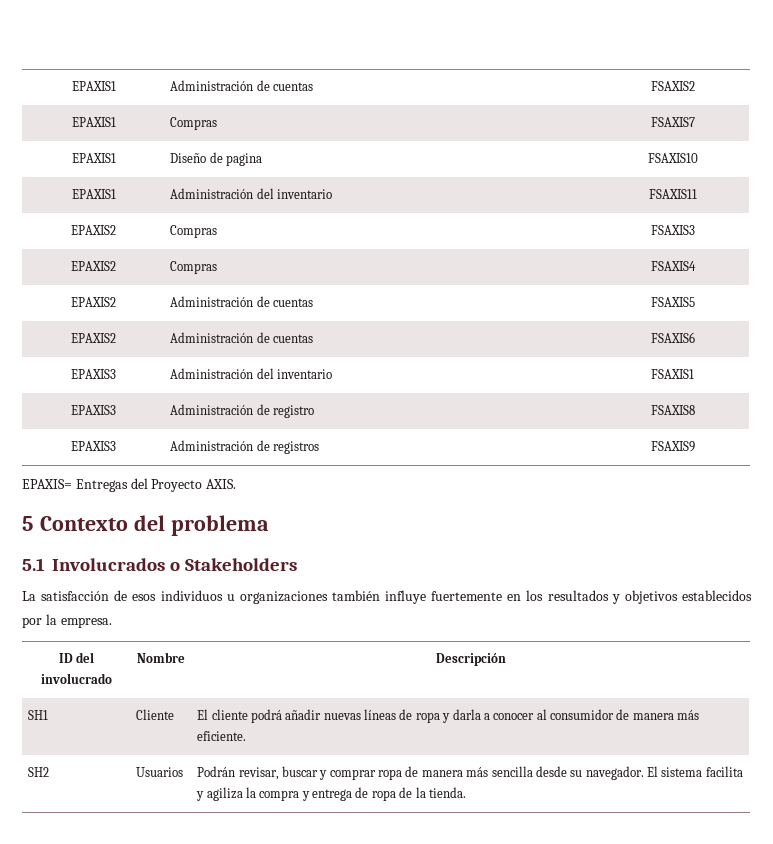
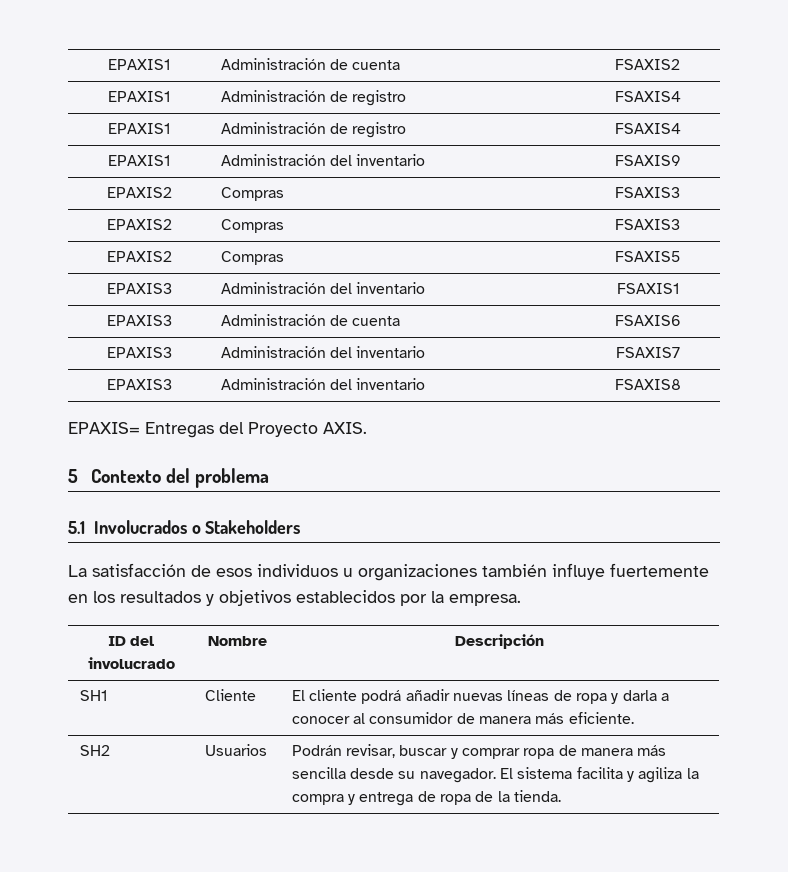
[71,81,116,91] [170,80,313,91] EPAXIS1 | Administración de cuentas -> [108,59,170,70] [220,58,401,70] EPAXIS1 | Administración de cuenta
[170,117,218,130] [650,117,695,127] [71,153,116,163] [170,152,262,166] [647,153,698,163] Compras | FSAXIS7 // EPAXIS1 | Diseño de pagina | FSAXIS10 -> [220,90,407,106] [614,91,681,102] [108,123,170,134] [220,122,407,138] [614,123,681,134] Administración de registro | FSAXIS4 // EPAXIS1 | Administración de registro | FSAXIS4
[648,189,697,199] [71,225,116,235] [170,225,218,238] [650,225,695,235] [71,261,116,271] [170,261,218,274] [650,261,696,271] [71,297,116,307] [170,296,313,307] [650,297,695,307] [71,333,116,343] [170,332,313,343] [650,332,695,343] FSAXIS11 // EPAXIS2 | Compras | FSAXIS3 // EPAXIS2 | Compras | FSAXIS4 // EPAXIS2 | Administración de cuentas | FSAXIS5 // EPAXIS2 | Administración de cuentas | FSAXIS6 -> [614,155,681,166] [106,187,172,198] [220,187,284,201] [615,187,681,198] [106,219,172,230] [220,219,284,233] [615,219,681,230] [106,251,172,262] [220,251,284,265] [615,251,681,262] FSAXIS9 // EPAXIS2 | Compras | FSAXIS3 // EPAXIS2 | Compras | FSAXIS3 // EPAXIS2 | Compras | FSAXIS5
[272,405,314,418] [650,405,695,415] [71,441,116,451] [170,440,319,454] [650,441,695,452] registro | FSAXIS8 // EPAXIS3 | Administración de registros | FSAXIS9 -> [352,316,401,326] [614,315,681,326] [106,347,172,358] [220,346,426,358] [615,347,680,358] [106,379,172,390] [220,378,426,390] [614,379,681,390] cuenta | FSAXIS6 // EPAXIS3 | Administración del inventario | FSAXIS7 // EPAXIS3 | Administración del inventario | FSAXIS8

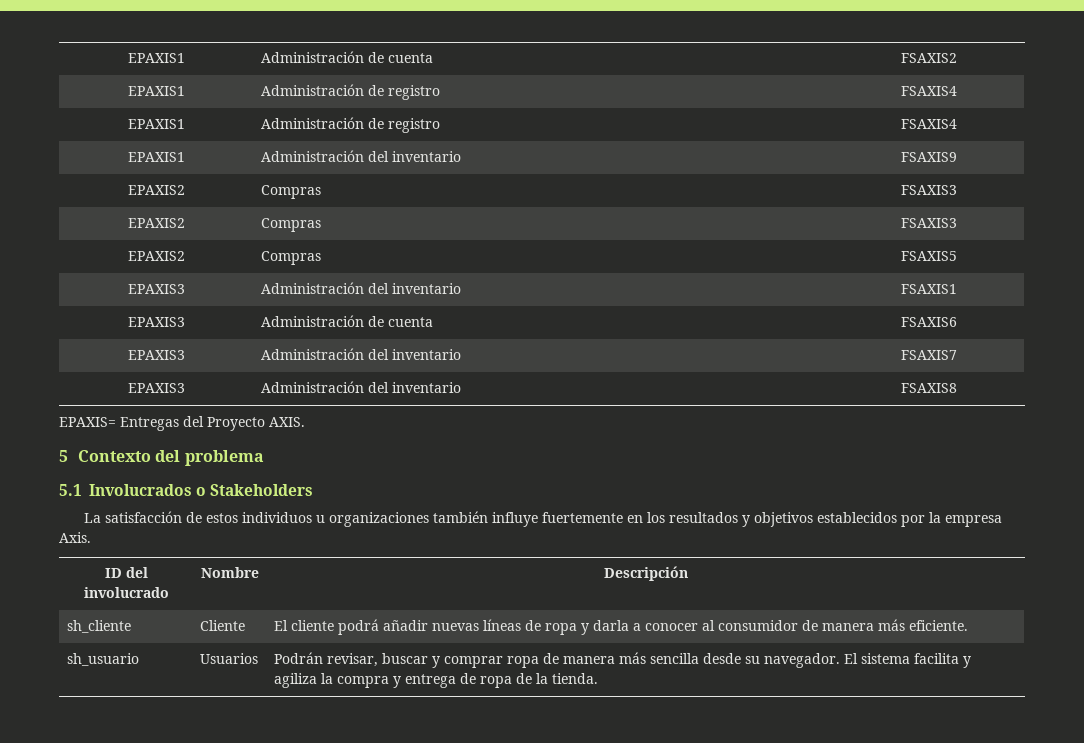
[216,568,252,577] esos -> [205,513,238,523] estos
[449,594,521,606] empresa. -> [944,515,1002,527] [59,532,91,543] empresa Axis.
[79,690,107,701] SH1 -> [66,620,131,633] sh_cliente
[79,745,110,756] SH2 -> [66,653,139,666] sh_usuario

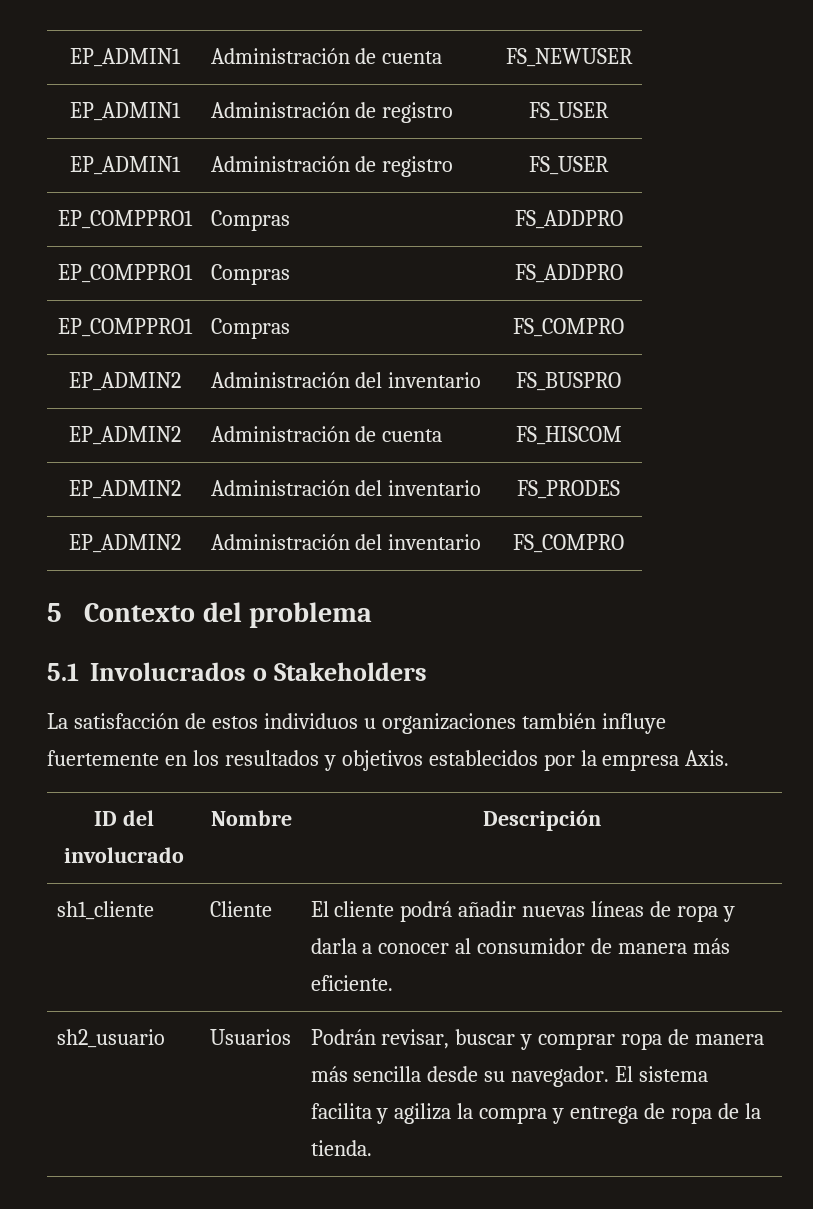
[128,53,185,63] [260,51,433,63] [900,53,957,63] [128,86,185,96] [260,84,440,100] [900,86,957,96] [128,119,185,129] [260,117,440,133] [900,119,957,129] [128,152,185,162] [260,150,461,162] [900,152,957,162] [128,185,185,195] [260,185,321,199] [900,185,957,195] [128,218,185,228] [260,218,321,232] [900,218,957,228] [128,251,185,261] [260,251,321,265] [900,251,957,261] [128,284,185,294] [260,282,461,294] [900,284,957,294] [128,317,185,327] [260,315,433,327] [900,317,957,327] [128,350,185,360] [260,348,461,360] [900,350,957,360] [128,383,185,393] [260,381,461,393] [900,383,957,393] [59,416,305,431] EPAXIS1 | Administración de cuenta | FSAXIS2 // EPAXIS1 | Administración de registro | FSAXIS4 // EPAXIS1 | Administración de registro | FSAXIS4 // EPAXIS1 | Administración del inventario | FSAXIS9 // EPAXIS2 | Compras | FSAXIS3 // EPAXIS2 | Compras | FSAXIS3 // EPAXIS2 | Compras | FSAXIS5 // EPAXIS3 | Administración del inventario | FSAXIS1 // EPAXIS3 | Administración de cuenta | FSAXIS6 // EPAXIS3 | Administración del inventario | FSAXIS7 // EPAXIS3 | Administración del inventario | FSAXIS8 // EPAXIS= Entregas del Proyecto AXIS. -> [69,48,181,67] [210,48,443,64] [505,48,633,67] [69,102,181,121] [210,102,454,123] [529,102,609,121] [69,156,181,175] [210,156,454,177] [529,156,609,175] [57,210,193,229] [210,210,290,231] [514,210,623,229] [57,264,193,283] [210,264,290,285] [514,264,623,283] [57,318,193,337] [210,318,290,339] [513,318,624,337] [68,372,181,391] [210,372,482,388] [516,372,621,391] [68,426,181,445] [210,426,443,442] [515,426,622,445] [68,480,181,499] [210,480,482,496] [517,480,620,499] [68,534,181,553] [210,534,482,550] [513,534,624,553] EP_ADMIN1 | Administración de cuenta | FS_NEWUSER // EP_ADMIN1 | Administración de registro | FS_USER // EP_ADMIN1 | Administración de registro | FS_USER // EP_COMPPRO1 | Compras | FS_ADDPRO // EP_COMPPRO1 | Compras | FS_ADDPRO // EP_COMPPRO1 | Compras | FS_COMPRO // EP_ADMIN2 | Administración del inventario | FS_BUSPRO // EP_ADMIN2 | Administración de cuenta | FS_HISCOM // EP_ADMIN2 | Administración del inventario | FS_PRODES // EP_ADMIN2 | Administración del inventario | FS_COMPRO
[66,620,131,633] sh_cliente -> [56,901,154,920] sh1_cliente
[66,653,139,666] sh_usuario -> [56,1029,165,1048] sh2_usuario

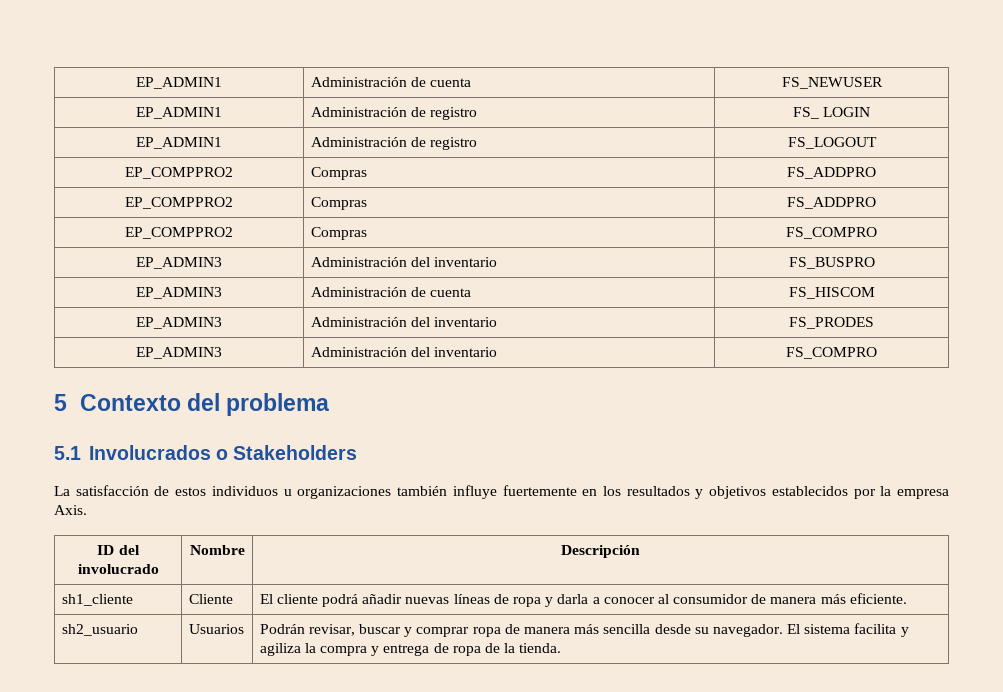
[529,102,609,121] [69,156,181,175] [210,156,454,177] [529,156,609,175] [57,210,193,229] [210,210,290,231] [514,210,623,229] [57,264,193,283] [210,264,290,285] [514,264,623,283] [57,318,193,337] FS_USER // EP_ADMIN1 | Administración de registro | FS_USER // EP_COMPPRO1 | Compras | FS_ADDPRO // EP_COMPPRO1 | Compras | FS_ADDPRO // EP_COMPPRO1 -> [792,107,871,119] [136,137,222,149] [310,137,478,150] [787,137,877,149] [125,167,233,179] [310,167,367,180] [787,167,876,179] [125,197,233,209] [310,197,367,210] [787,197,876,209] [125,227,233,239] FS_ LOGIN // EP_ADMIN1 | Administración de registro | FS_LOGOUT // EP_COMPPRO2 | Compras | FS_ADDPRO // EP_COMPPRO2 | Compras | FS_ADDPRO // EP_COMPPRO2
[68,372,181,391] EP_ADMIN2 -> [136,257,222,269] EP_ADMIN3
[68,426,181,445] EP_ADMIN2 -> [136,287,222,299] EP_ADMIN3
[68,480,181,499] EP_ADMIN2 -> [136,317,222,329] EP_ADMIN3
[68,534,181,553] EP_ADMIN2 -> [136,347,222,359] EP_ADMIN3

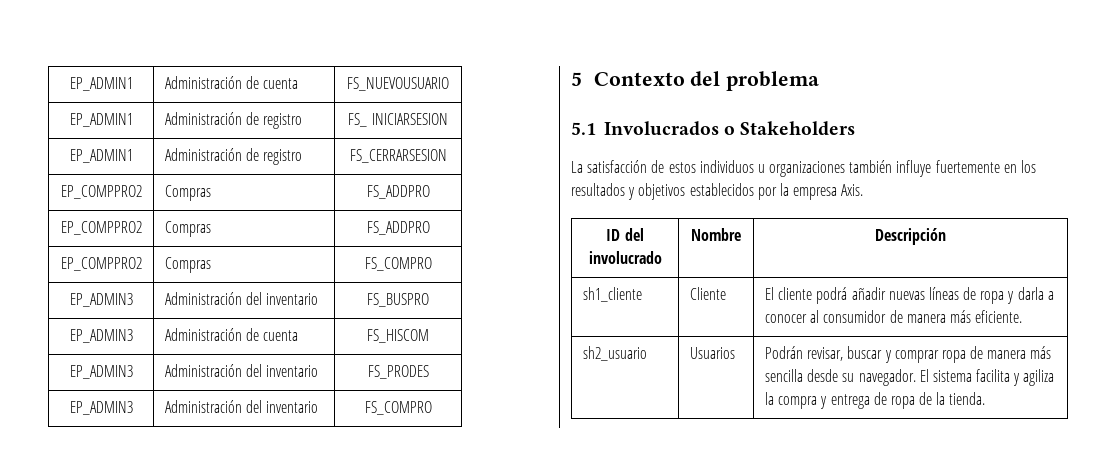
[781,77,883,89] FS_NEWUSER -> [347,77,449,91] FS_NUEVOUSUARIO
[823,107,871,117] [136,137,222,149] [310,137,478,150] [787,137,877,149] LOGIN // EP_ADMIN1 | Administración de registro | FS_LOGOUT -> [371,113,448,125] [69,149,133,163] [164,148,303,165] [349,149,447,163] INICIARSESION // EP_ADMIN1 | Administración de registro | FS_CERRARSESION

